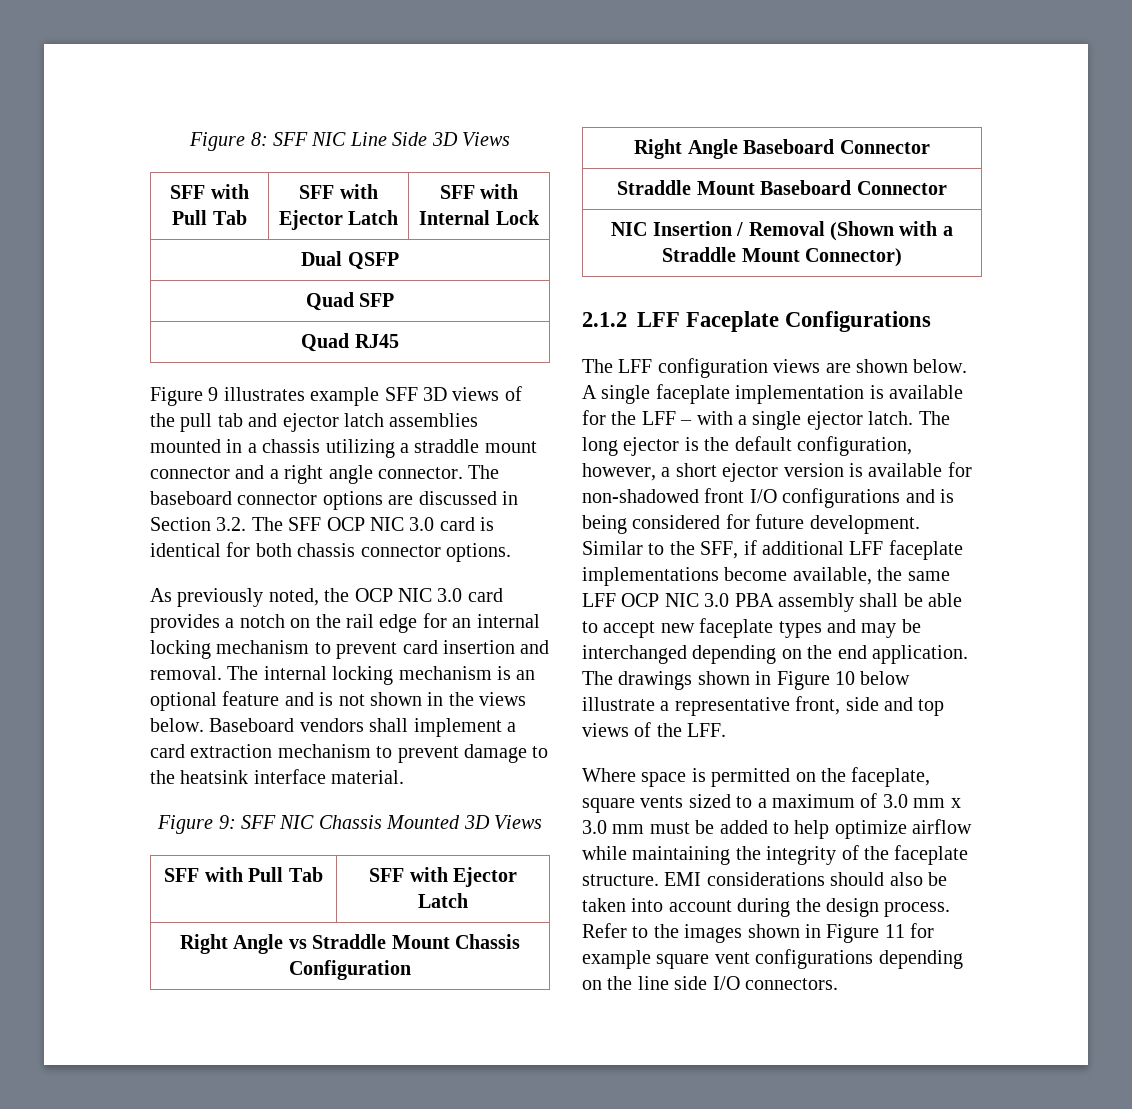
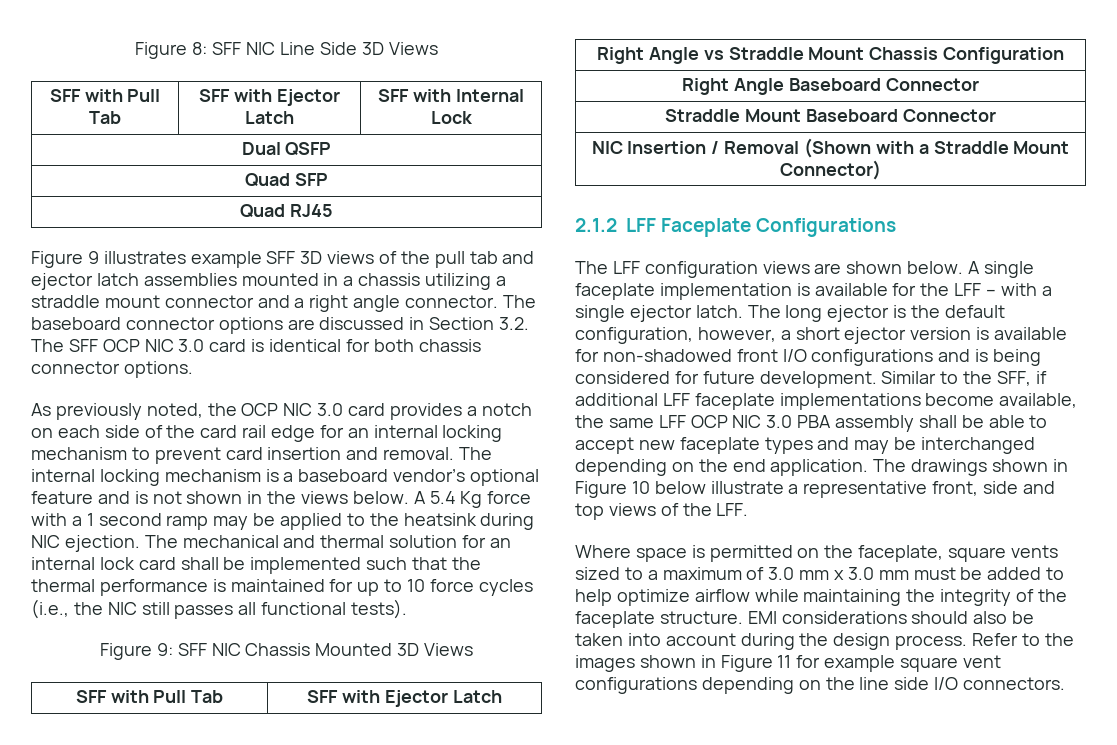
[315,614,341,628] the -> [57,425,238,438] each side of the card
[516,670,536,680] an -> [283,469,466,482] a baseboard vendor’s
[209,718,516,737] [150,744,549,763] [150,769,405,784] Baseboard vendors shall implement a card extraction mechanism to prevent damage to the heatsink interface material. -> [413,491,532,508] [31,513,535,530] [31,535,511,552] [31,557,481,574] [31,579,533,596] [31,599,408,619] A 5.4 Kg force with a 1 second ramp may be applied to the heatsink during NIC ejection. The mechanical and thermal solution for an internal lock card shall be implemented such that the thermal performance is maintained for up to 10 force cycles (i.e., the NIC still passes all functional tests).

